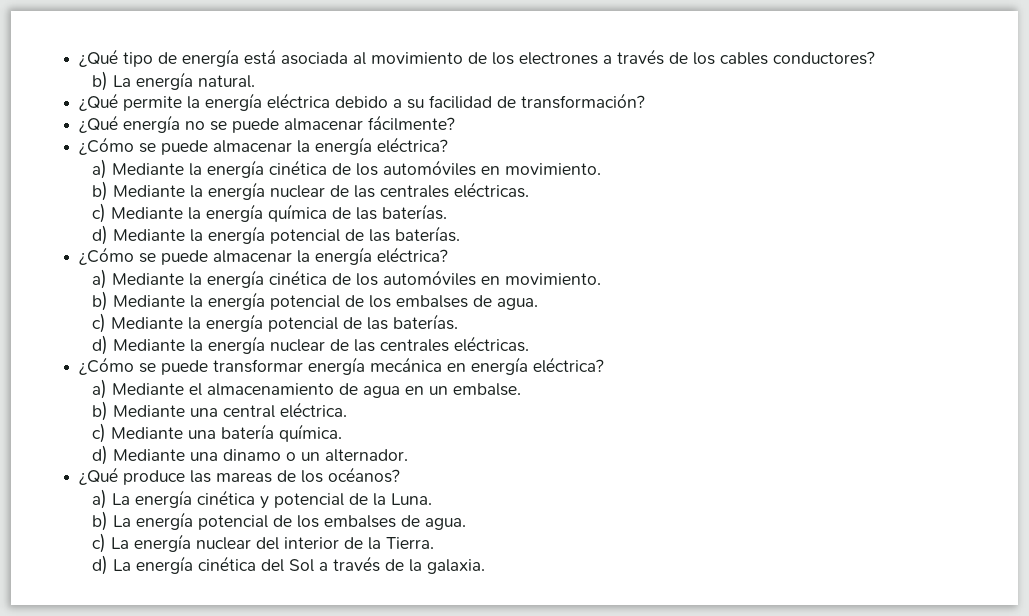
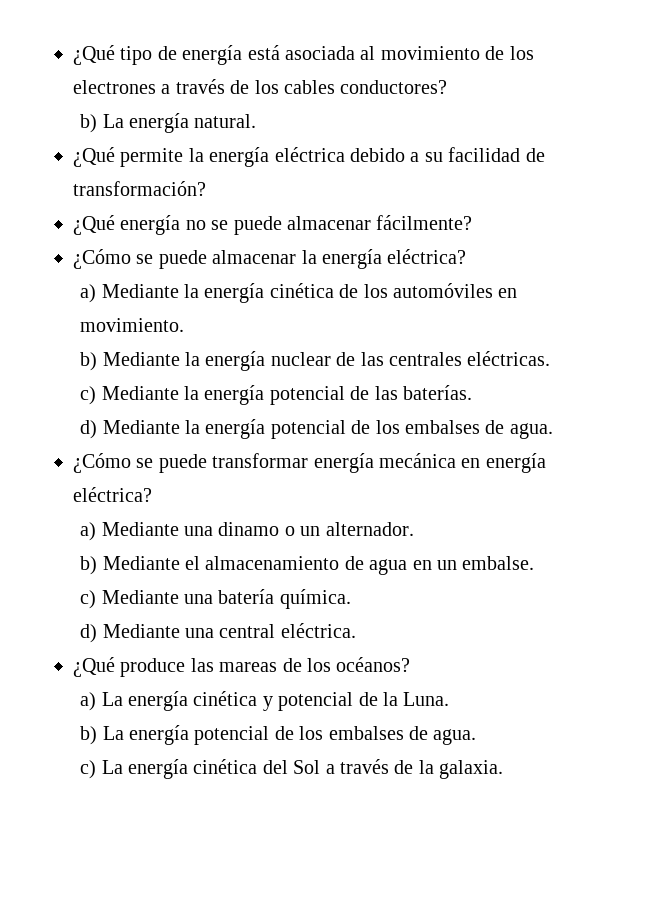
[267,204,327,222] química -> [269,386,345,405] potencial
[368,226,460,242] [79,247,449,265] [91,269,601,289] [91,291,538,311] [91,313,458,333] [91,335,529,355] las baterías. // ¿Cómo se puede almacenar la energía eléctrica? // a) Mediante la energía cinética de los automóviles en movimiento. // b) Mediante la energía potencial de los embalses de agua. // c) Mediante la energía potencial de las baterías. // d) Mediante la energía nuclear de las centrales eléctricas. -> [375,420,553,439] los embalses de agua.
(184, 389) none -> [183,522,414,536] [80,556,180,575] una dinamo o un alternador. // b) Mediante
[91,401,347,421] // b) Mediante una central eléctrica. -> (535, 563) none
[222,449,408,462] dinamo o un alternador. -> [219,623,356,638] central eléctrica.
[195,537,434,550] [91,555,193,575] nuclear del interior de la Tierra. // d) La energía -> (188, 769) none

